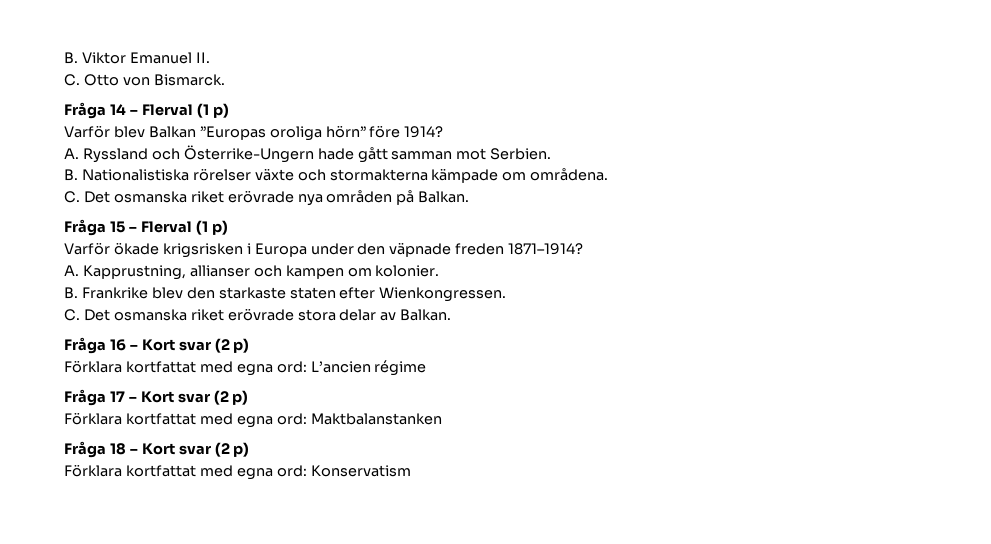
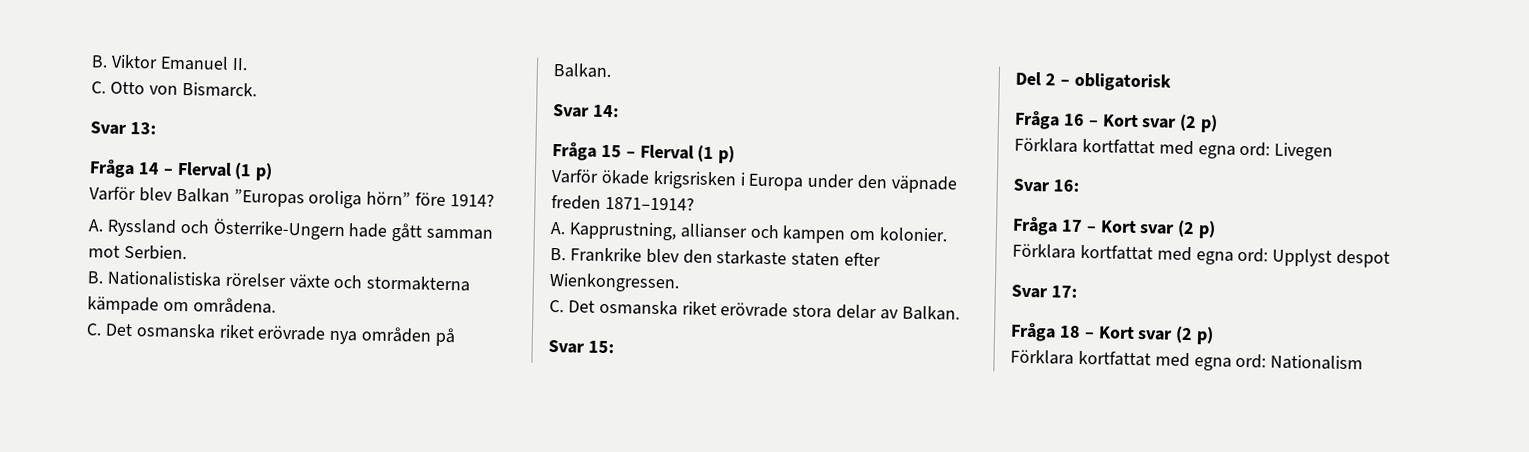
(225, 80) none -> [90,121,156,135] // Svar 13:
(470, 197) none -> [553,103,619,118] // Svar 14:
(452, 315) none -> [548,339,614,354] [1015,71,1171,92] // Svar 15: // Del 2 – obligatorisk
[310,360,427,376] L’ancien régime -> [1274,142,1334,161] [1013,178,1079,193] Livegen // Svar 16:
[310,413,442,425] Maktbalanstanken -> [1272,248,1391,268] [1011,284,1077,299] Upplyst despot // Svar 17:
[310,465,411,477] Konservatism -> [1270,354,1364,371] Nationalism

